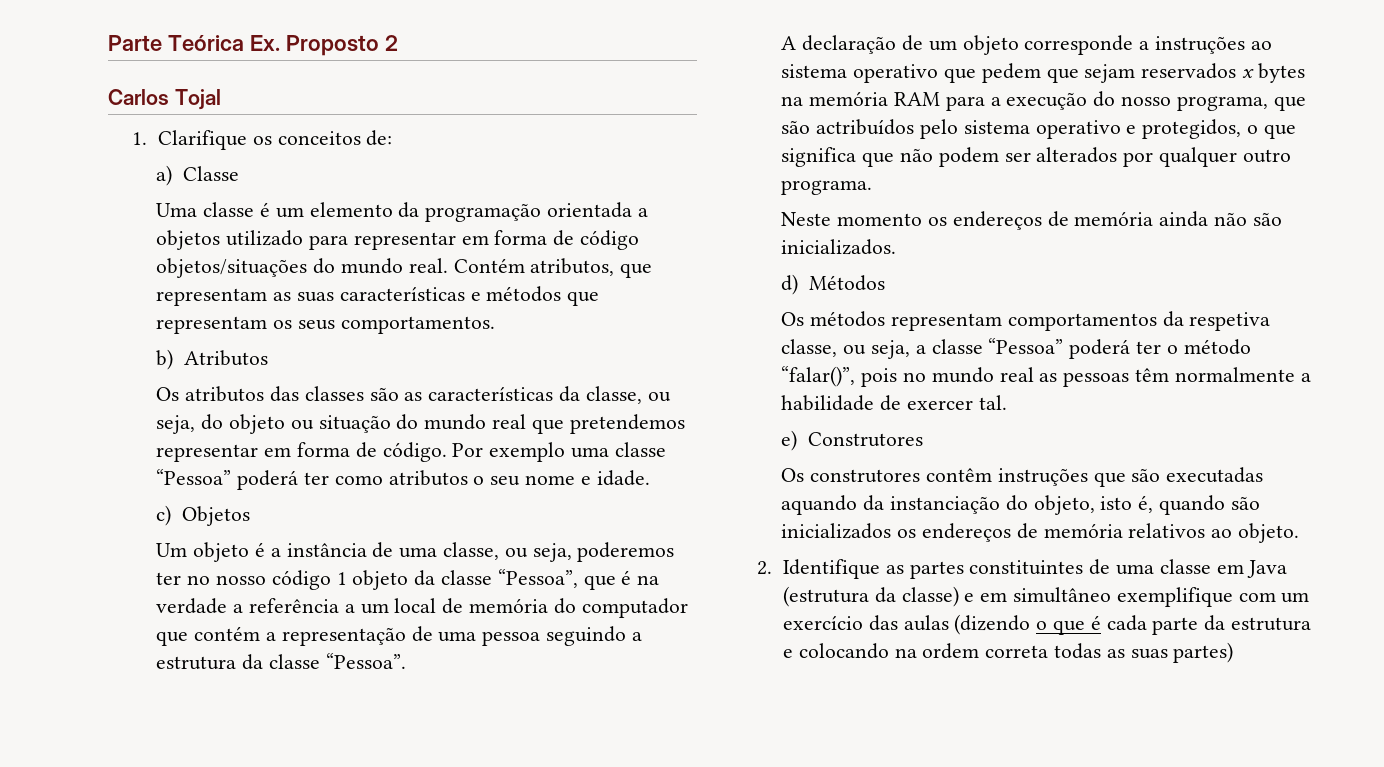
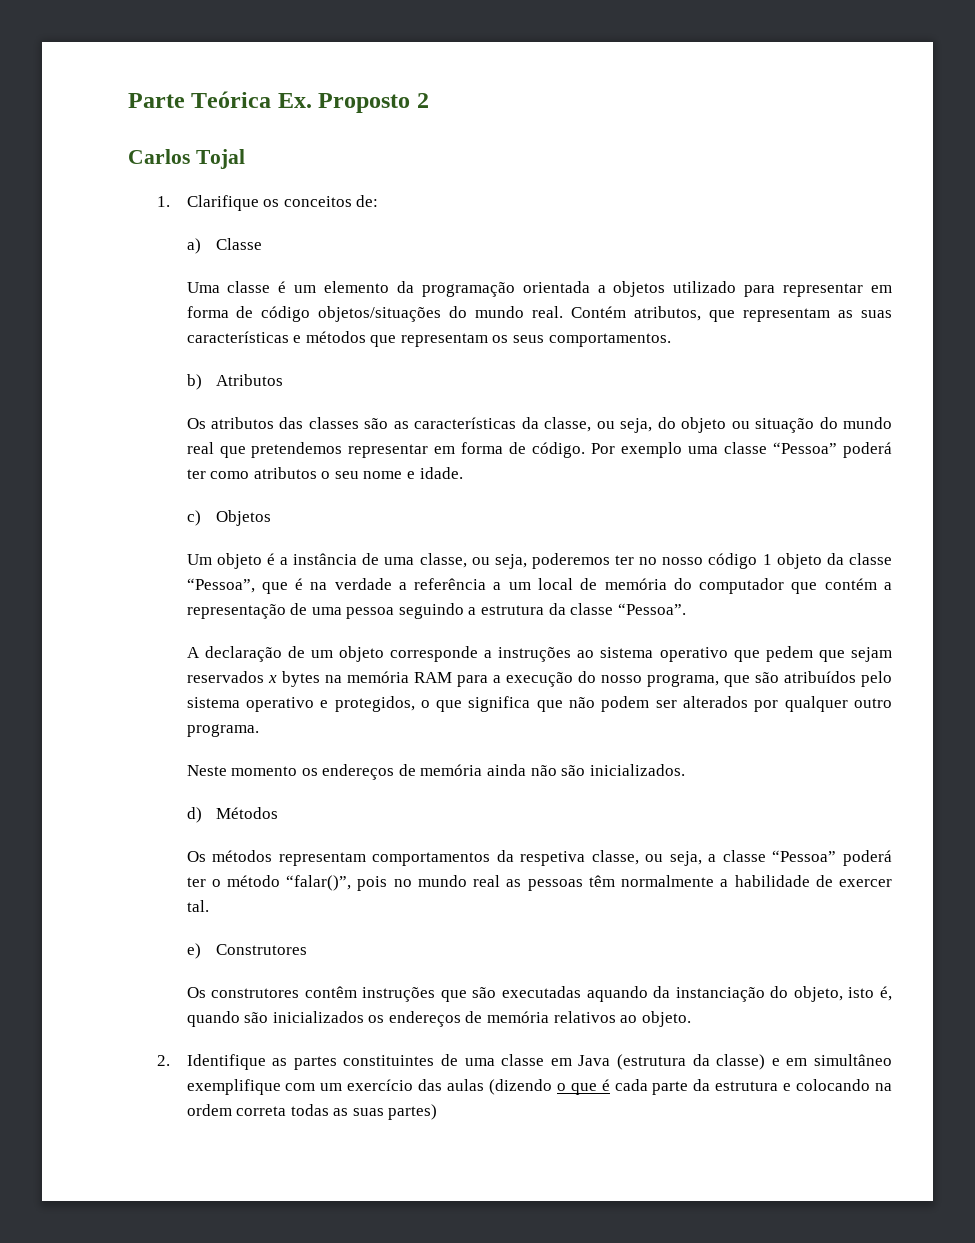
[816,119,915,135] actribuídos -> [783,671,856,683] atribuídos

